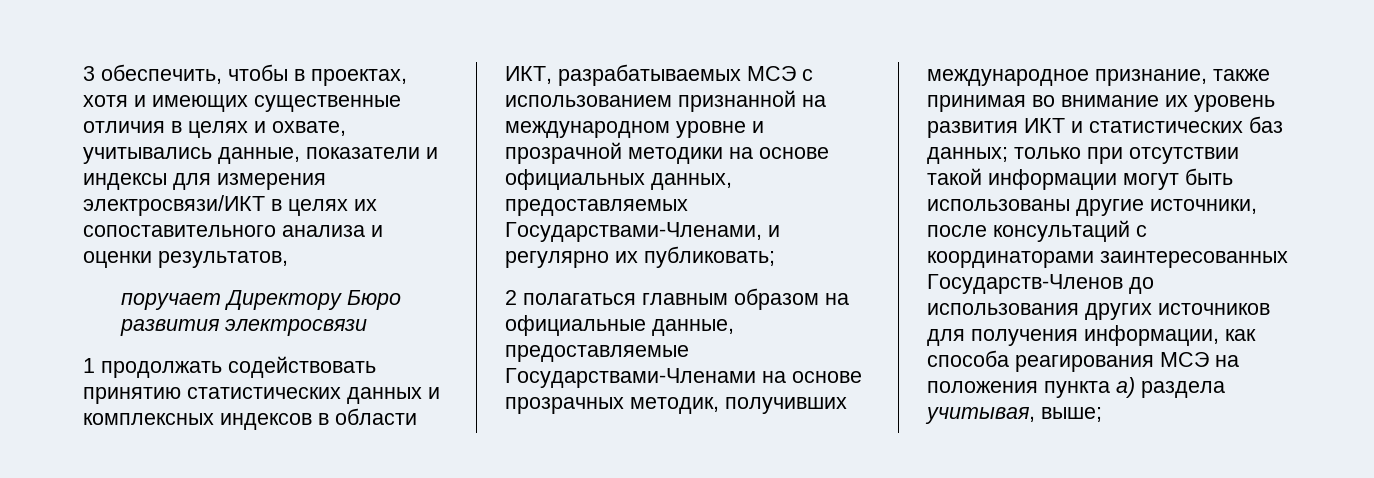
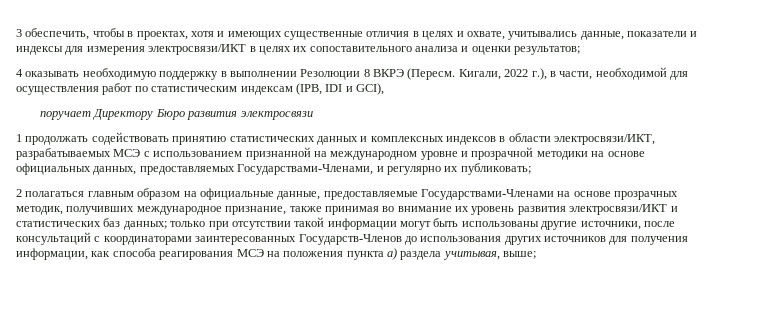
[158,251,288,268] результатов, -> [514,46,581,55] [16,67,688,80] [16,83,384,95] результатов; // 4 оказывать необходимую поддержку в выполнении Резолюции 8 ВКРЭ (Пересм. Кигали, 2022 г.), в части, необходимой для осуществления работ по статистическим индексам (IPB, IDI и GCI),
[505,66,552,84] ИКТ, -> [554,134,656,145] электросвязи/ИКТ,
[1024,118,1065,133] ИКТ -> [569,204,668,215] электросвязи/ИКТ

